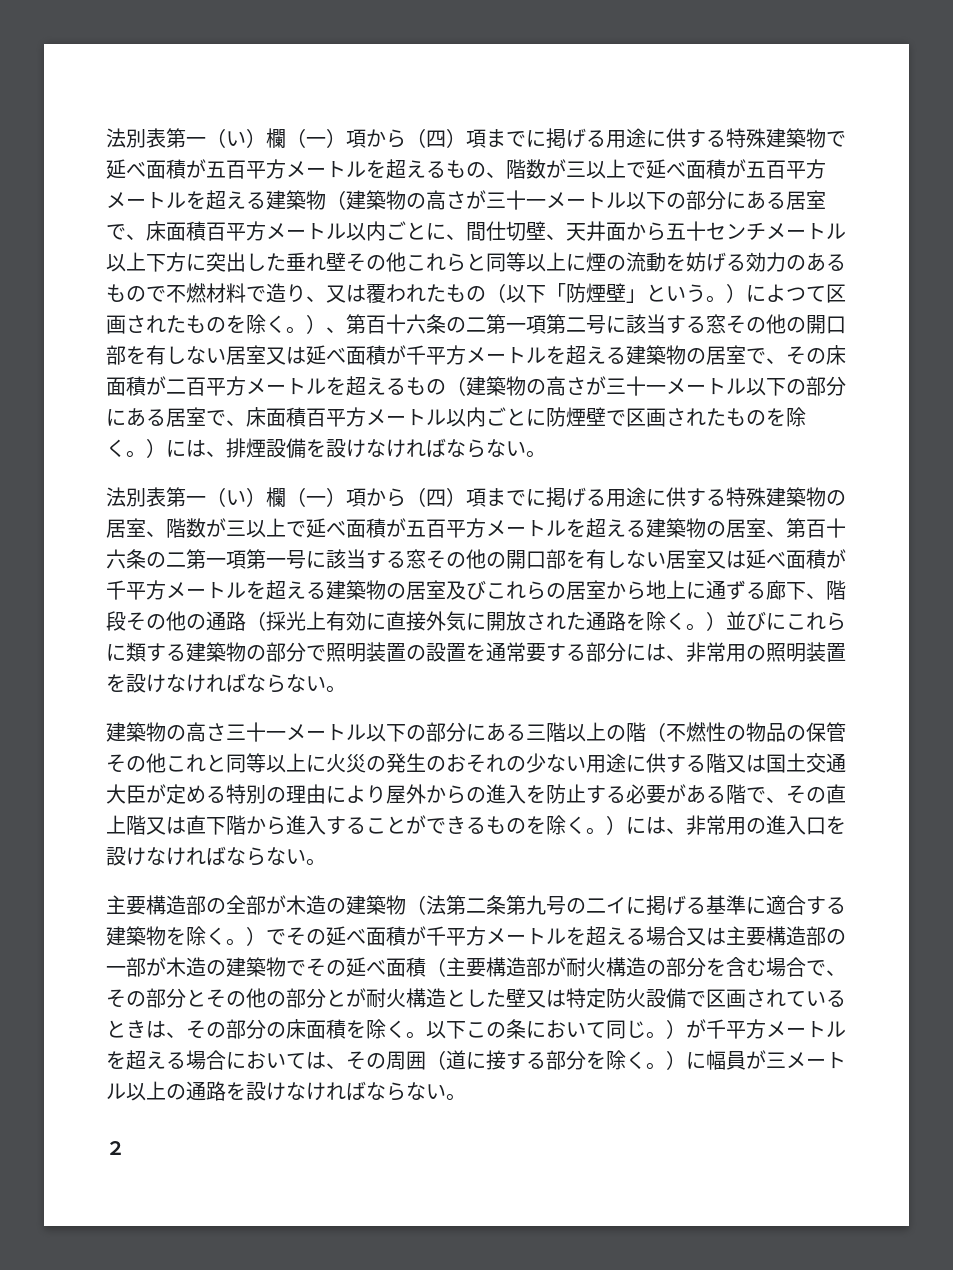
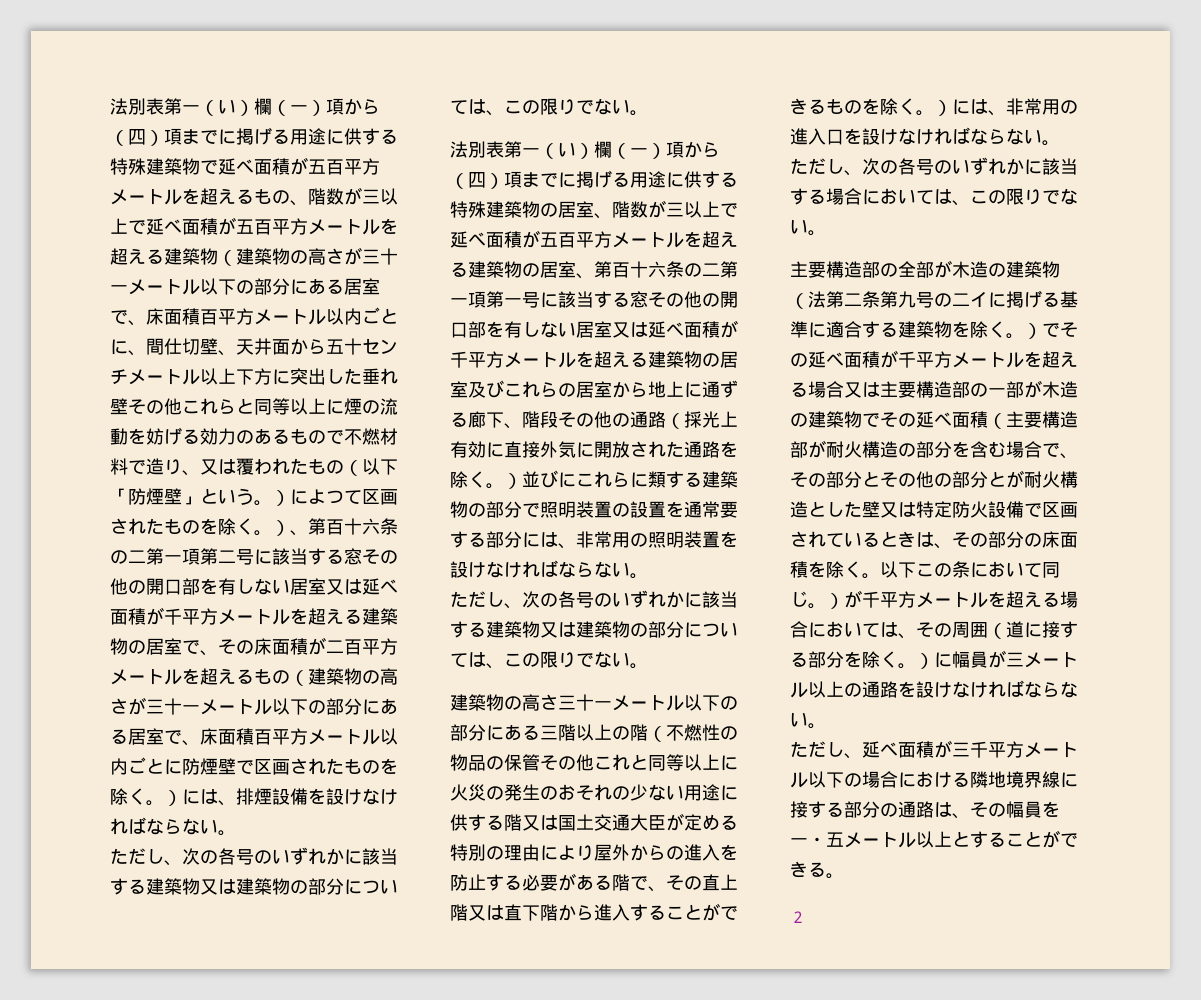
(546, 454) none -> [110,847,398,866] [110,878,398,895] [450,98,648,116] // ただし、次の各号のいずれかに該当する建築物又は建築物の部分については、この限りでない。
(346, 689) none -> [450,590,738,609] [450,621,738,638] [450,651,648,669] // ただし、次の各号のいずれかに該当する建築物又は建築物の部分については、この限りでない。
(326, 862) none -> [790,157,1078,176] [790,188,1078,206] [790,219,826,236] // ただし、次の各号のいずれかに該当する場合においては、この限りでない。
(466, 1097) none -> [790,740,1078,759] [790,771,1078,788] [790,801,1060,819] [790,830,1078,848] [790,861,844,879] // ただし、延べ面積が三千平方メートル以下の場合における隣地境界線に接する部分の通路は、その幅員を一・五メートル以上とすることができる。

